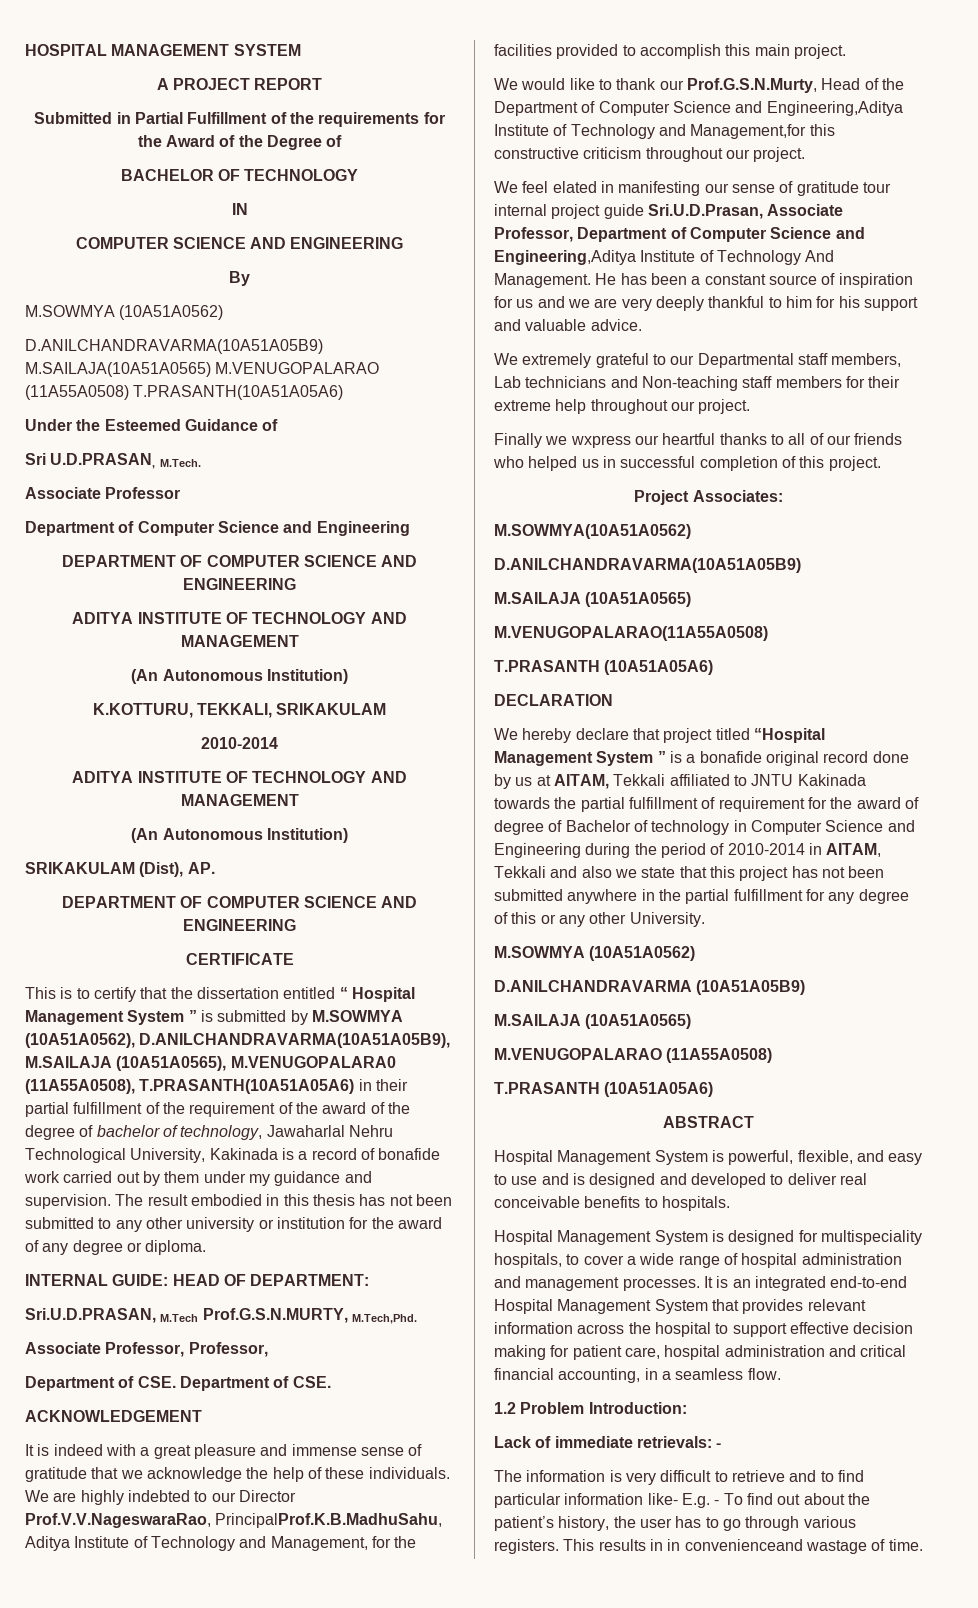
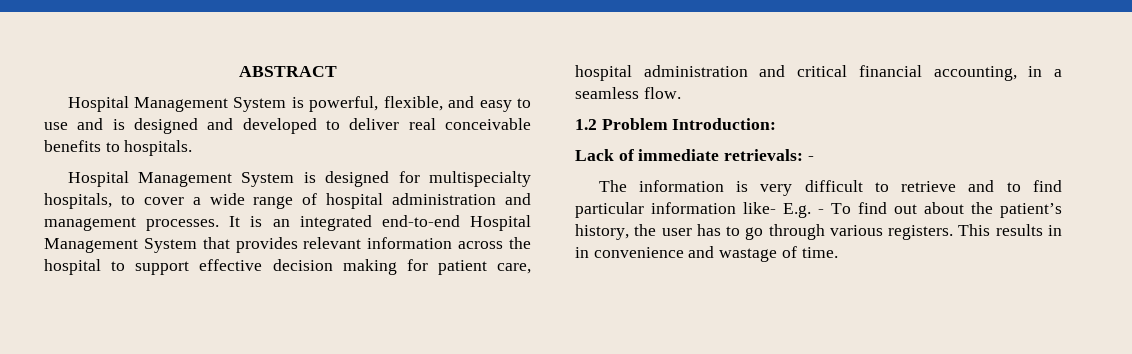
[25,44,301,56] [156,78,323,90] [34,112,445,127] [137,135,343,150] [120,169,359,181] [231,203,248,215] [75,237,404,249] [229,271,250,286] [25,305,224,320] [25,339,323,354] [25,362,380,377] [25,385,344,400] [25,419,279,431] [25,453,201,469] [25,487,181,499] [25,521,410,536] [61,555,418,567] [183,578,296,590] [72,612,407,624] [180,635,299,647] [131,669,348,684] [92,703,387,718] [201,737,278,749] [72,771,407,783] [180,794,299,806] [131,828,348,843] [25,862,215,877] [61,896,418,908] [183,919,296,931] [185,953,294,965] [25,987,415,1002] [25,1010,403,1025] [25,1033,451,1048] [25,1056,396,1071] [25,1079,408,1094] [25,1102,410,1117] [25,1125,393,1140] [25,1148,441,1163] [24,1171,372,1186] [25,1194,452,1209] [25,1217,442,1232] [25,1240,207,1255] [25,1274,370,1286] [25,1308,417,1324] [25,1342,268,1357] [25,1376,331,1391] [25,1410,202,1422] [25,1444,423,1459] [25,1467,450,1482] [25,1490,296,1505] [25,1513,443,1528] [25,1536,417,1551] [494,44,846,59] [494,78,904,93] [494,101,903,116] [494,124,835,139] [494,147,806,162] [494,181,891,196] [494,204,844,219] [494,227,865,242] [494,250,835,265] [494,273,913,288] [494,296,918,311] [494,319,642,331] [494,353,902,368] [494,376,901,391] [494,399,751,414] [494,433,903,448] [493,456,881,471] [634,490,783,505] [494,524,691,539] [494,558,801,573] [494,592,692,607] [494,626,768,641] [494,660,714,675] [494,694,613,706] [494,728,825,743] [494,751,909,766] [494,774,866,789] [494,797,919,812] [494,820,915,835] [494,843,882,858] [494,866,885,881] [494,889,909,904] [494,912,705,927] [494,946,696,961] [494,980,806,995] [494,1014,692,1029] [494,1048,773,1063] [494,1082,714,1097] HOSPITAL MANAGEMENT SYSTEM // A PROJECT REPORT // Submitted in Partial Fulfillment of the requirements for the Award of the Degree of // BACHELOR OF TECHNOLOGY // IN // COMPUTER SCIENCE AND ENGINEERING // By // M.SOWMYA (10A51A0562) // D.ANILCHANDRAVARMA(10A51A05B9) M.SAILAJA(10A51A0565) M.VENUGOPALARAO (11A55A0508) T.PRASANTH(10A51A05A6) // Under the Esteemed Guidance of // Sri U.D.PRASAN, M.Tech. // Associate Professor // Department of Computer Science and Engineering // DEPARTMENT OF COMPUTER SCIENCE AND ENGINEERING // ADITYA INSTITUTE OF TECHNOLOGY AND MANAGEMENT // (An Autonomous Institution) // K.KOTTURU, TEKKALI, SRIKAKULAM // 2010-2014 // ADITYA INSTITUTE OF TECHNOLOGY AND MANAGEMENT // (An Autonomous Institution) // SRIKAKULAM (Dist), AP. // DEPARTMENT OF COMPUTER SCIENCE AND ENGINEERING // CERTIFICATE // This is to certify that the dissertation entitled “ Hospital Management System ” is submitted by M.SOWMYA (10A51A0562), D.ANILCHANDRAVARMA(10A51A05B9), M.SAILAJA (10A51A0565), M.VENUGOPALARA0 (11A55A0508), T.PRASANTH(10A51A05A6) in their partial fulfillment of the requirement of the award of the degree of bachelor of technology, Jawaharlal Nehru Technological University, Kakinada is a record of bonafide work carried out by them under my guidance and supervision. The result embodied in this thesis has not been submitted to any other university or institution for the award of any degree or diploma. // INTERNAL GUIDE: HEAD OF DEPARTMENT: // Sri.U.D.PRASAN, M.Tech Prof.G.S.N.MURTY, M.Tech,Phd. // Associate Professor, Professor, // Department of CSE. Department of CSE. // ACKNOWLEDGEMENT // It is indeed with a great pleasure and immense sense of gratitude that we acknowledge the help of these individuals. We are highly indebted to our Director Prof.V.V.NageswaraRao, PrincipalProf.K.B.MadhuSahu, Aditya Institute of Technology and Management, for the facilities provided to accomplish this main project. // We would like to thank our Prof.G.S.N.Murty, Head of the Department of Computer Science and Engineering,Aditya Institute of Technology and Management,for this constructive criticism throughout our project. // We feel elated in manifesting our sense of gratitude tour internal project guide Sri.U.D.Prasan, Associate Professor, Department of Computer Science and Engineering,Aditya Institute of Technology And Management. He has been a constant source of inspiration for us and we are very deeply thankful to him for his support and valuable advice. // We extremely grateful to our Departmental staff members, Lab technicians and Non-teaching staff members for their extreme help throughout our project. // Finally we wxpress our heartful thanks to all of our friends who helped us in successful completion of this project. // Project Associates: // M.SOWMYA(10A51A0562) // D.ANILCHANDRAVARMA(10A51A05B9) // M.SAILAJA (10A51A0565) // M.VENUGOPALARAO(11A55A0508) // T.PRASANTH (10A51A05A6) // DECLARATION // We hereby declare that project titled “Hospital Management System ” is a bonafide original record done by us at AITAM, Tekkali affiliated to JNTU Kakinada towards the partial fulfillment of requirement for the award of degree of Bachelor of technology in Computer Science and Engineering during the period of 2010-2014 in AITAM, Tekkali and also we state that this project has not been submitted anywhere in the partial fulfillment for any degree of this or any other University. // M.SOWMYA (10A51A0562) // D.ANILCHANDRAVARMA (10A51A05B9) // M.SAILAJA (10A51A0565) // M.VENUGOPALARAO (11A55A0508) // T.PRASANTH (10A51A05A6) // -> (238, 71) none
[820,1230,922,1245] multispeciality -> [429,171,531,187] multispecialty
[684,1539,803,1551] convenienceand -> [593,246,715,258] convenience and

